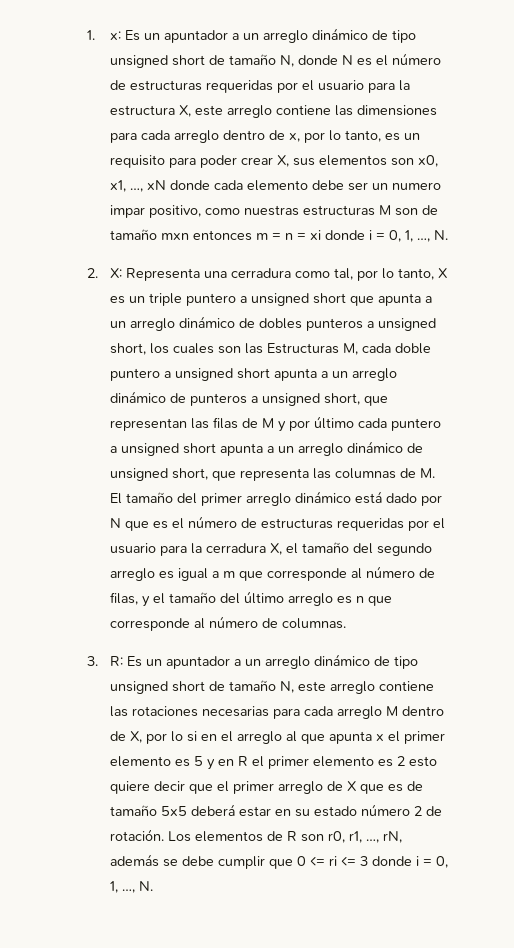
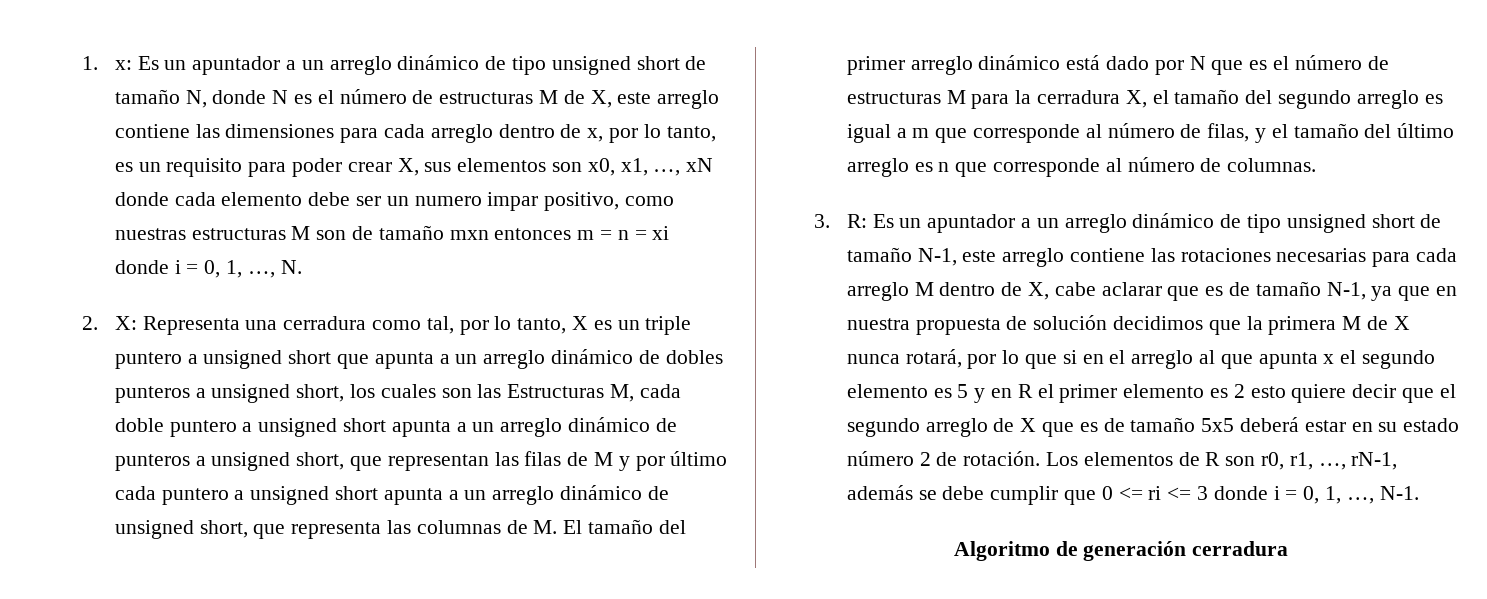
[205,80,410,93] [109,105,175,116] requeridas por el usuario para la estructura -> [539,90,585,104] M de
[336,518,445,531] [109,543,156,554] requeridas por el usuario -> [946,90,966,104] M
[279,681,294,693] N, -> [917,248,957,266] N-1,
[145,731,183,744] por lo -> [1054,281,1458,301] [846,315,1410,335] [846,349,1058,369] cabe aclarar que es de tamaño N-1, ya que en nuestra propuesta de solución decidimos que la primera M de X nunca rotará, por lo que
[403,731,445,744] primer -> [1362,350,1436,369] segundo
[232,781,274,794] primer -> [846,418,920,437] segundo
[382,831,402,843] rN, -> [1351,452,1398,470] rN-1,
[138,881,153,891] N. -> [1379,486,1419,500] [953,541,1289,561] N-1. // Algoritmo de generación cerradura

